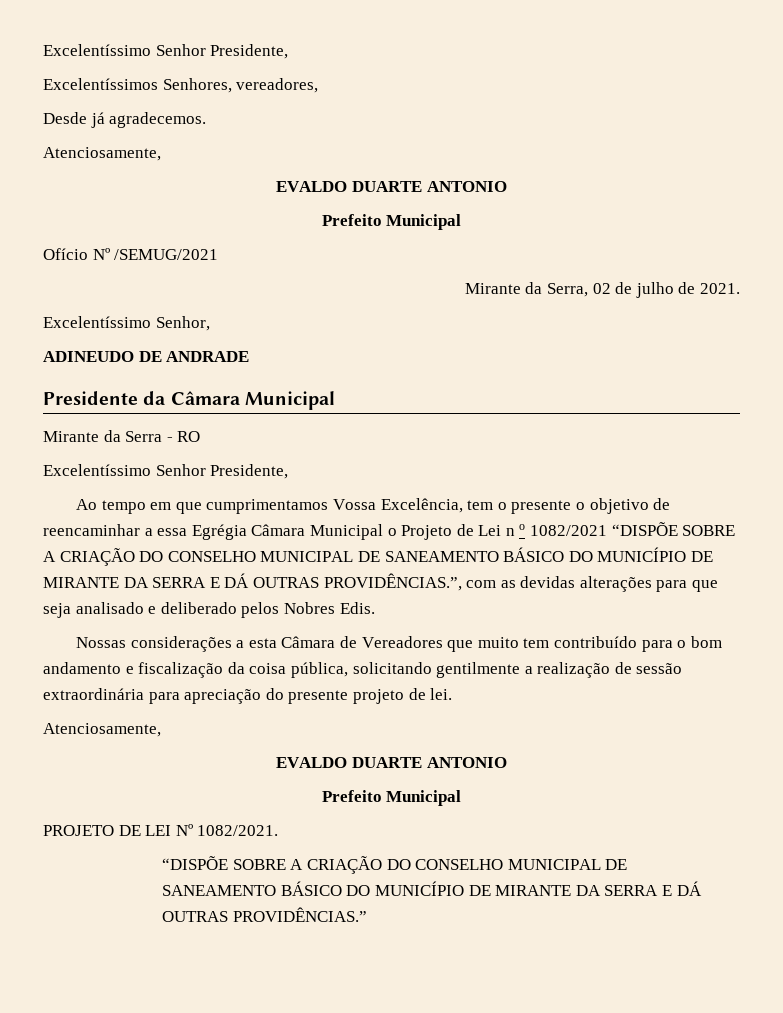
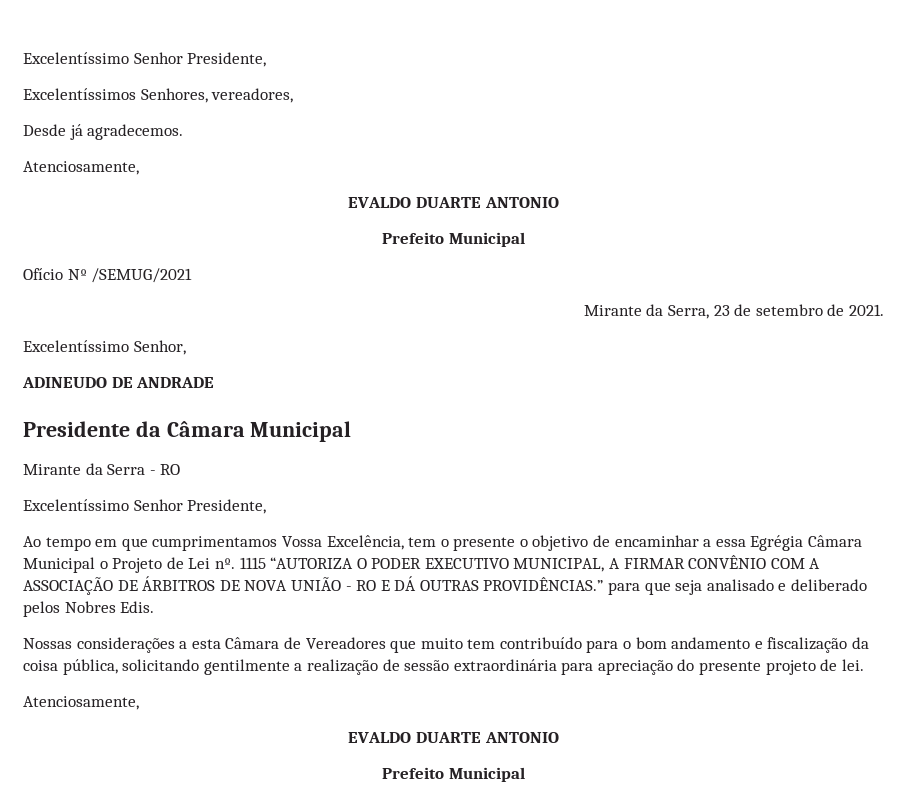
[592,282,674,298] 02 de julho -> [713,304,823,316] 23 de setembro
[43,524,140,536] reencaminhar -> [614,535,699,547] encaminhar
[505,522,736,536] [43,547,713,566] [43,573,652,592] n o 1082/2021 “DISPÕE SOBRE A CRIAÇÃO DO CONSELHO MUNICIPAL DE SANEAMENTO BÁSICO DO MUNICÍPIO DE MIRANTE DA SERRA E DÁ OUTRAS PROVIDÊNCIAS.”, com as devidas alterações -> [214,555,821,572] [23,576,604,595] nº. 1115 “AUTORIZA O PODER EXECUTIVO MUNICIPAL, A FIRMAR CONVÊNIO COM A ASSOCIAÇÃO DE ÁRBITROS DE NOVA UNIÃO - RO E DÁ OUTRAS PROVIDÊNCIAS.”
[43,824,279,836] [162,856,628,874] [162,881,702,896] [162,907,367,922] // PROJETO DE LEI Nº 1082/2021. // “DISPÕE SOBRE A CRIAÇÃO DO CONSELHO MUNICIPAL DE SANEAMENTO BÁSICO DO MUNICÍPIO DE MIRANTE DA SERRA E DÁ OUTRAS PROVIDÊNCIAS.” -> (525, 774) none

